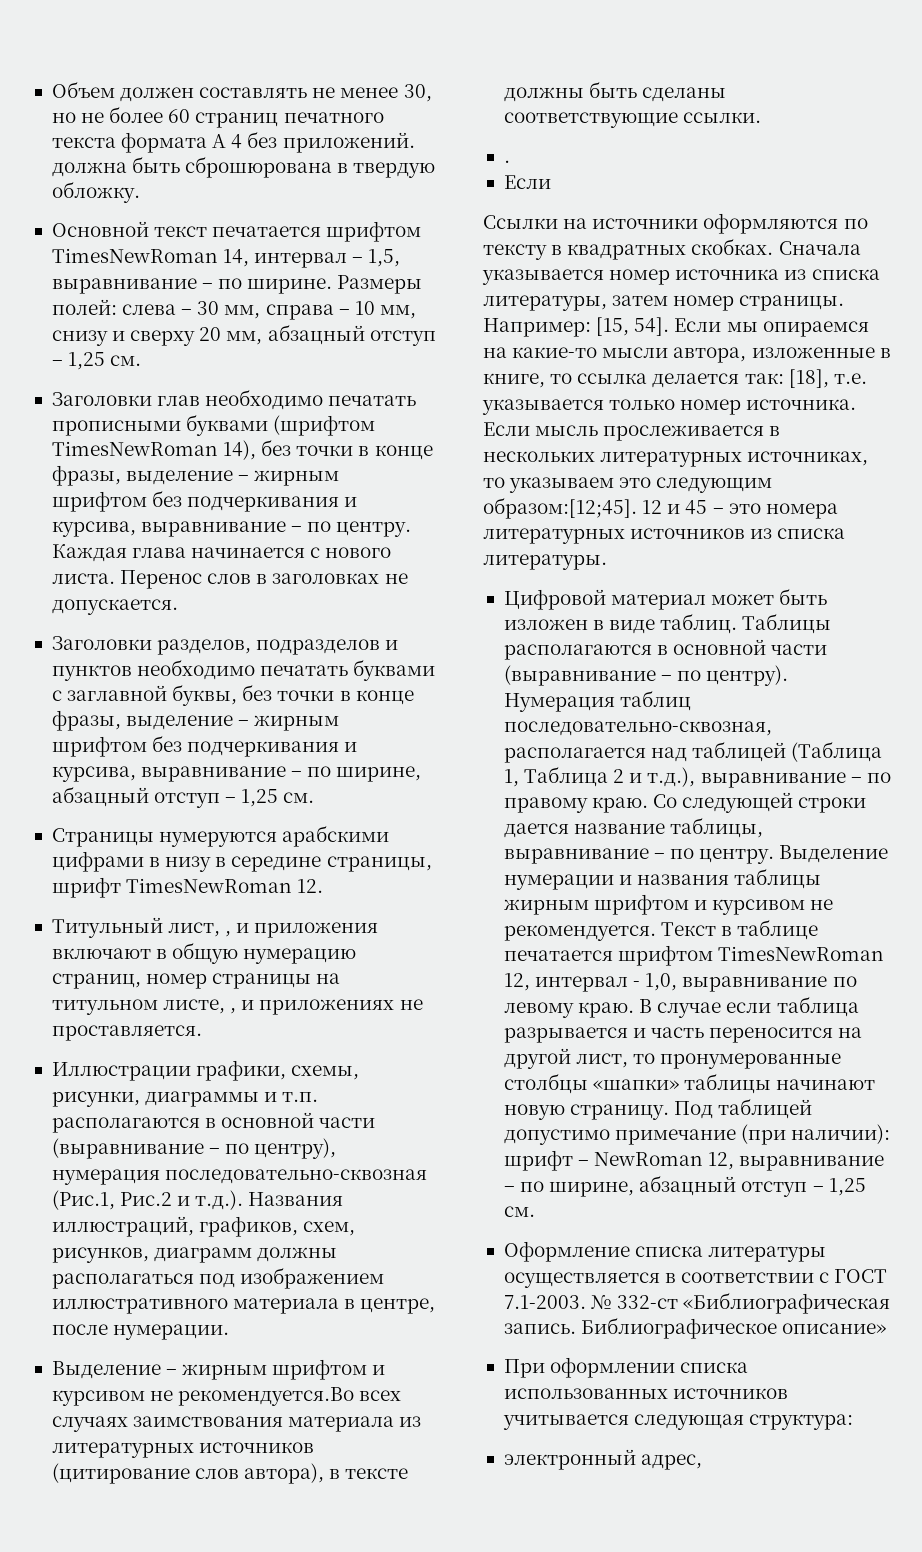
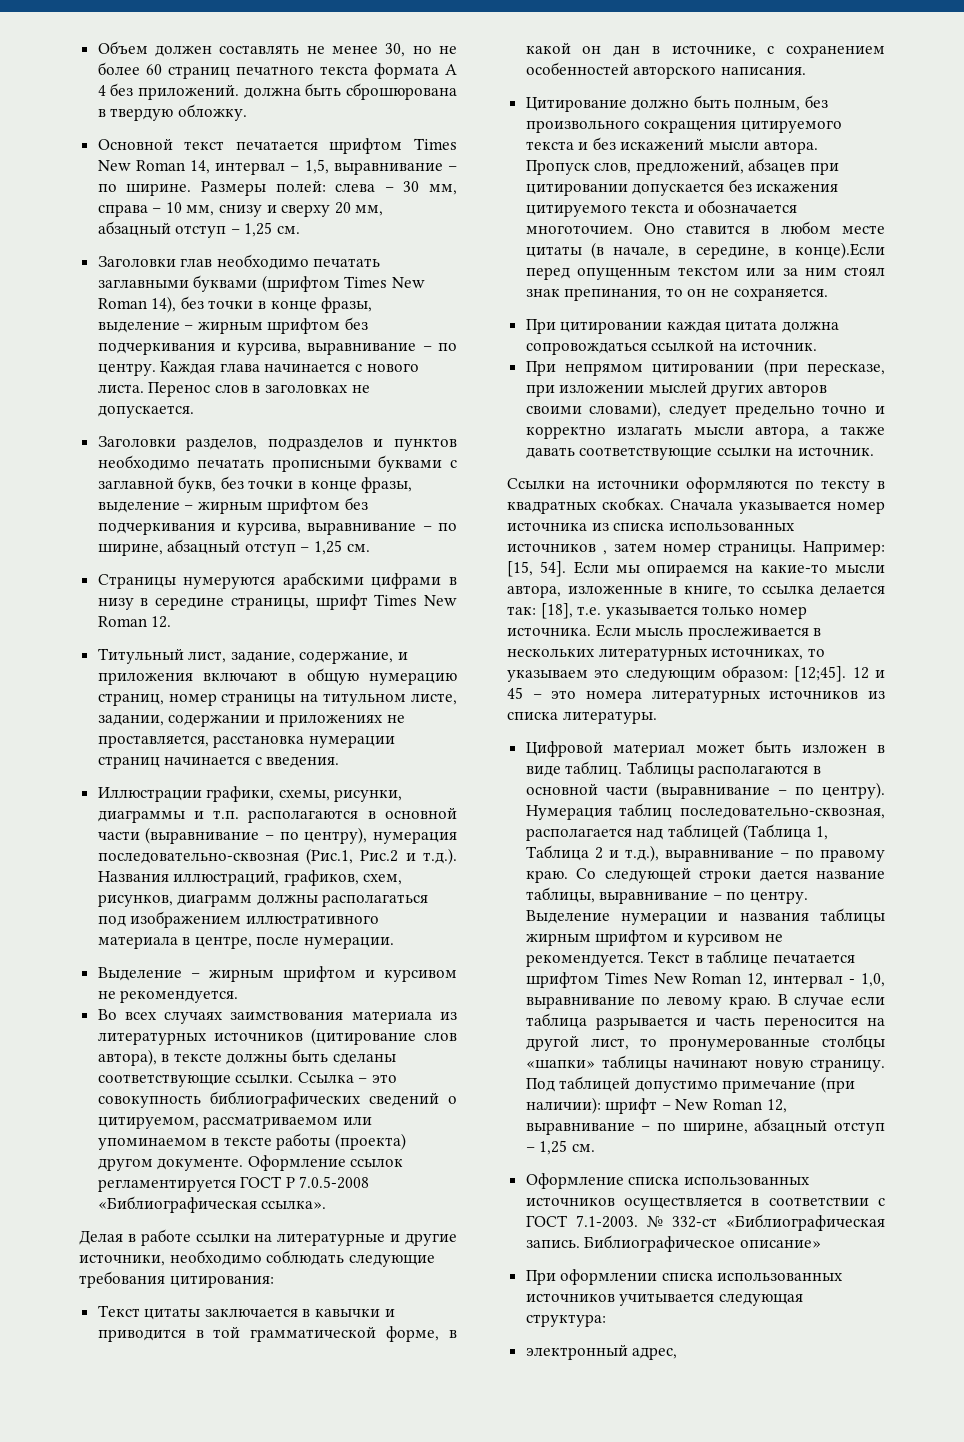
[51,248,218,263] TimesNewRoman -> [413,138,457,150] [97,160,185,171] Times New Roman
[51,420,181,436] прописными -> [97,279,189,288] заглавными
[51,441,218,456] TimesNewRoman -> [344,276,426,288] [97,298,147,309] Times New Roman
(349, 670) none -> [271,459,371,472] прописными
[172,684,238,706] буквы, -> [178,476,217,493] букв,
[126,878,293,893] TimesNewRoman -> [374,594,457,606] [97,616,147,627] Times New Roman
[225,931,232,937] , -> [230,651,394,664] задание, содержание,
[230,1008,237,1014] , -> [97,714,261,727] задании, содержании
[51,1025,202,1041] проставляется. -> [97,735,395,748] [97,756,340,769] проставляется, расстановка нумерации страниц начинается с введения.
[178,1387,355,1406] рекомендуется.Во -> [120,990,239,1003] [97,1009,117,1020] рекомендуется. // Во
[503,160,510,163] [503,175,551,189] // . // Если -> [297,1072,398,1083] [97,1091,458,1108] [97,1116,372,1129] [97,1133,407,1150] [97,1155,404,1171] [97,1176,370,1192] [97,1196,327,1213] [79,1229,457,1246] [79,1250,435,1267] [79,1271,274,1288] [97,1305,395,1320] [97,1326,458,1342] [525,42,885,58] [525,62,806,79] [525,95,829,112] [525,120,842,133] [525,137,818,154] [525,158,840,175] [525,179,839,196] [525,200,798,217] [525,221,885,234] [525,242,885,259] [525,267,885,280] [525,288,828,301] [525,319,840,334] [525,339,818,355] [525,359,885,376] [525,381,828,397] [525,401,885,418] [525,426,885,439] [525,447,875,460] Ссылка – это совокупность библиографических сведений о цитируемом, рассматриваемом или упоминаемом в тексте работы (проекта) другом документе. Оформление ссылок регламентируется ГОСТ Р 7.0.5-2008 «Библиографическая ссылка». // Делая в работе ссылки на литературные и другие источники, необходимо соблюдать следующие требования цитирования: // Текст цитаты заключается в кавычки и приводится в той грамматической форме, в какой он дан в источнике, с сохранением особенностей авторского написания. // Цитирование должно быть полным, без произвольного сокращения цитируемого текста и без искажений мысли автора. Пропуск слов, предложений, абзацев при цитировании допускается без искажения цитируемого текста и обозначается многоточием. Оно ставится в любом месте цитаты (в начале, в середине, в конце).Если перед опущенным текстом или за ним стоял знак препинания, то он не сохраняется. // При цитировании каждая цитата должна сопровождаться ссылкой на источник. // При непрямом цитировании (при пересказе, при изложении мыслей других авторов своими словами), следует предельно точно и корректно излагать мысли автора, а также давать соответствующие ссылки на источник.
[483,295,607,311] литературы, -> [668,522,795,531] [507,543,607,555] использованных источников ,
[483,497,637,519] образом:[12;45]. -> [722,665,847,682] образом: [12;45].
[718,946,885,961] TimesNewRoman -> [604,972,742,984] Times New Roman
[594,1152,704,1166] NewRoman -> [675,1099,763,1110] New Roman
[708,1246,827,1262] литературы -> [683,1176,810,1185] [525,1197,615,1206] использованных источников

